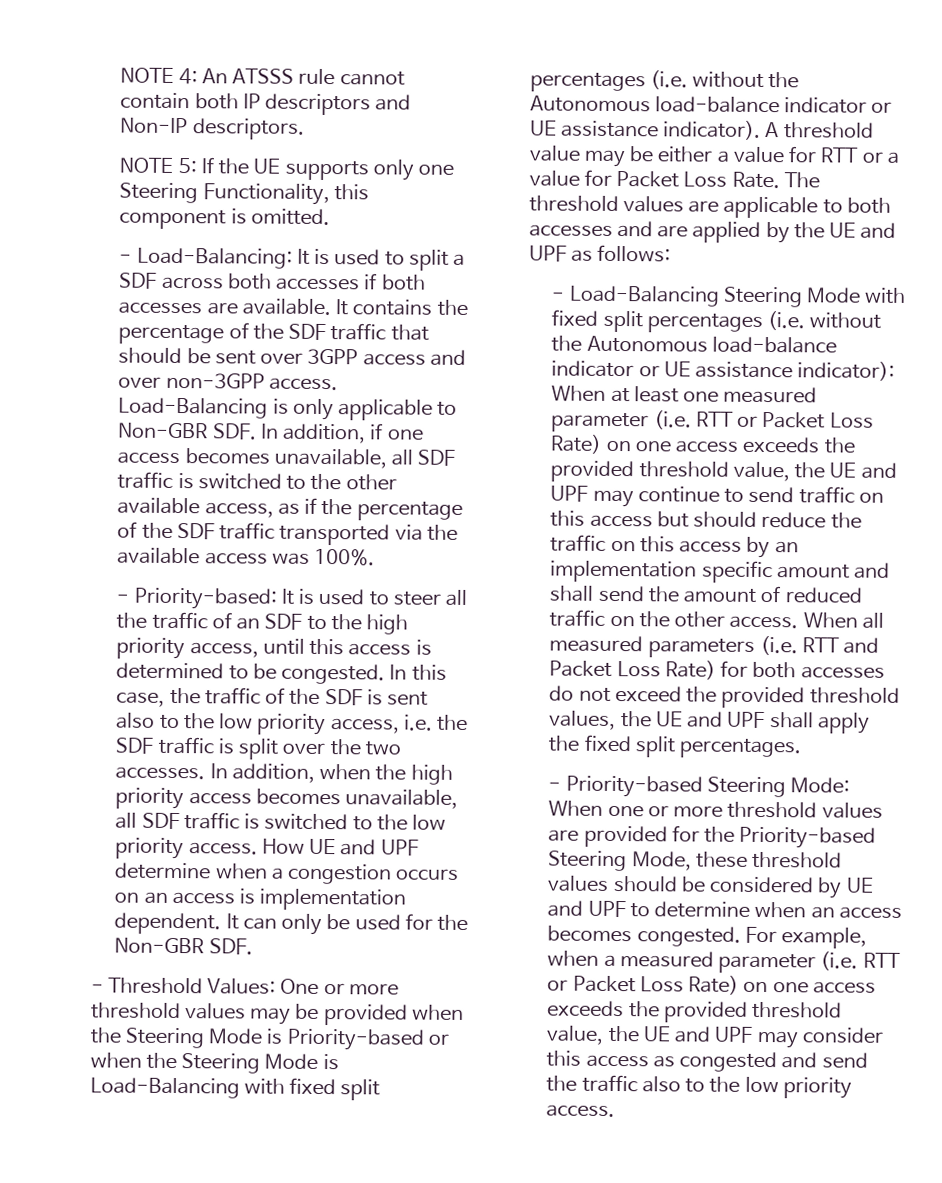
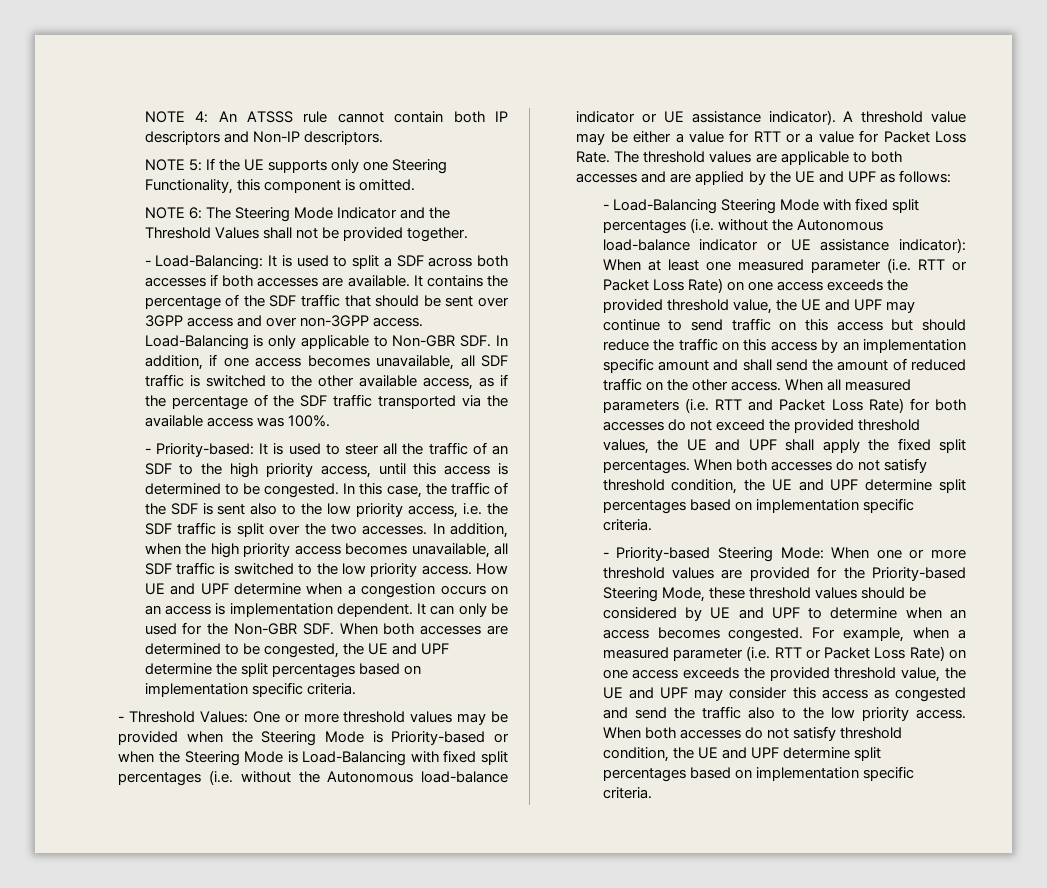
(330, 217) none -> [144,207,451,222] [144,227,468,242] // NOTE 6: The Steering Mode Indicator and the Threshold Values shall not be provided together.
(253, 946) none -> [339,623,509,635] [144,643,450,658] [144,663,421,678] [144,682,356,697] When both accesses are determined to be congested, the UE and UPF determine the split percentages based on implementation specific criteria.
(803, 748) none -> [693,458,927,473] [602,479,966,494] [602,498,914,514] [602,519,652,531] When both accesses do not satisfy threshold condition, the UE and UPF determine split percentages based on implementation specific criteria.
(616, 1110) none -> [602,726,902,741] [602,747,881,762] [602,766,914,782] [602,787,652,799] When both accesses do not satisfy threshold condition, the UE and UPF determine split percentages based on implementation specific criteria.

